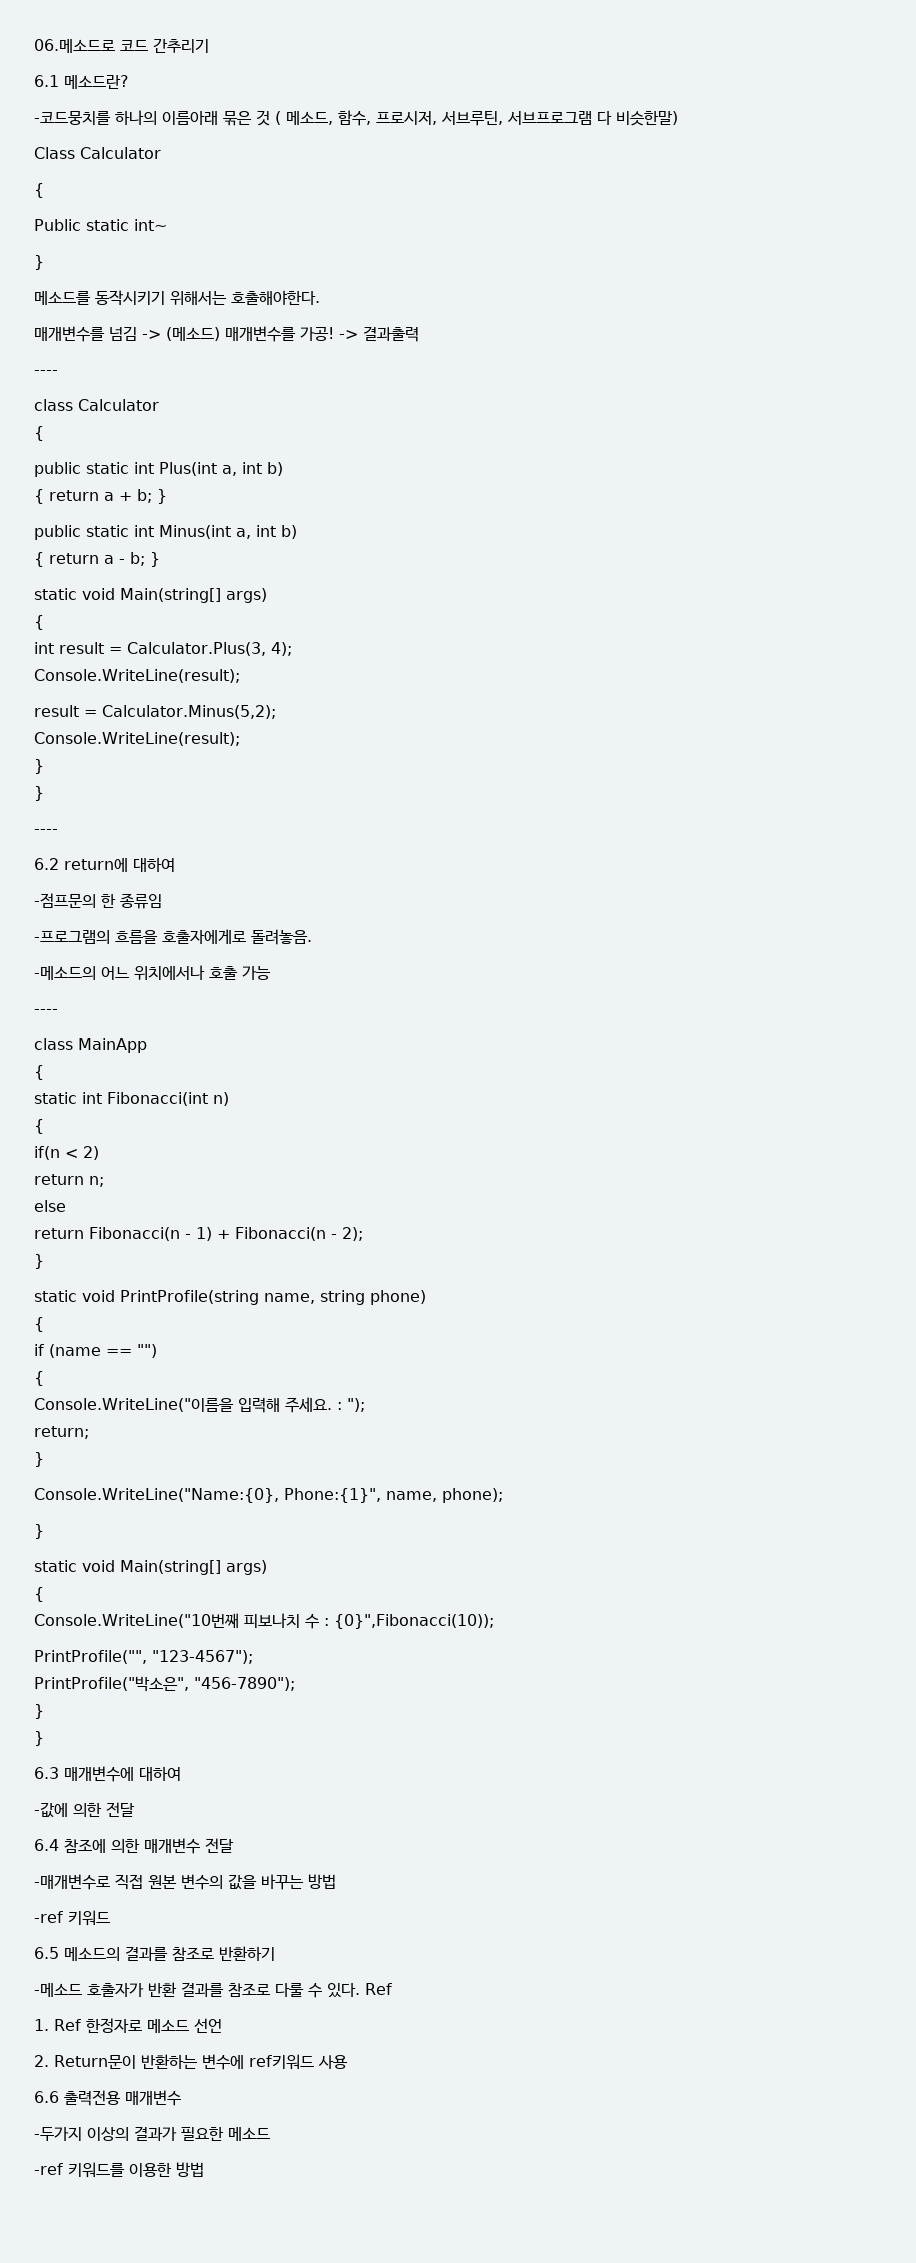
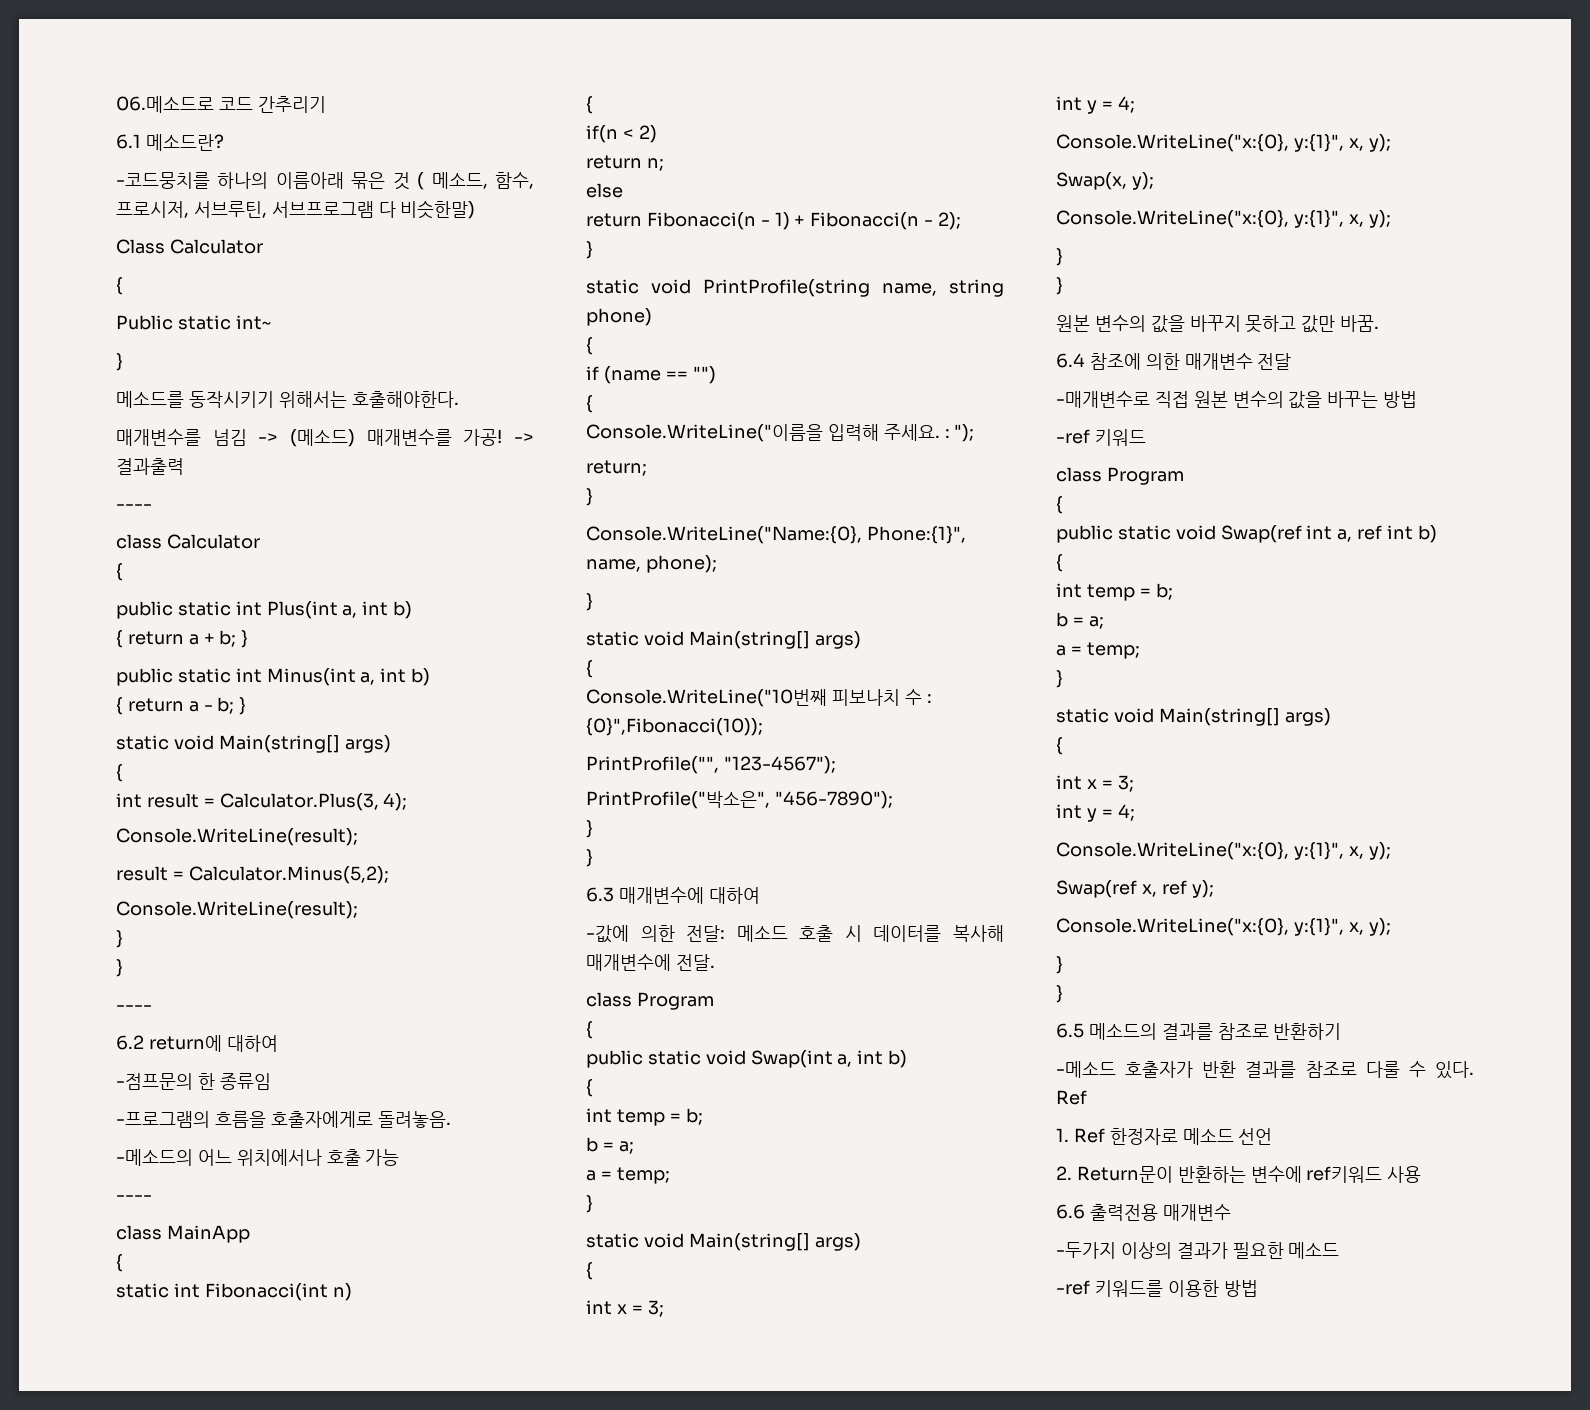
[106,1802,135,1817] 전달 -> [686,925,1004,942] [586,954,715,971] [586,992,714,1010] [586,1021,593,1039] [586,1050,908,1068] [586,1079,593,1097] [586,1108,703,1126] [586,1137,634,1154] [586,1167,670,1184] [586,1195,593,1213] [586,1233,861,1251] [586,1262,593,1280] [586,1300,664,1317] [1056,96,1135,114] [1056,134,1391,152] [1056,172,1154,190] [1056,210,1391,228] [1056,248,1063,266] [1056,277,1063,295] [1056,315,1380,333] 전달: 메소드 호출 시 데이터를 복사해 매개변수에 전달. // class Program // { // public static void Swap(int a, int b) // { // int temp = b; // b = a; // a = temp; // } // static void Main(string[] args) // { // int x = 3; // int y = 4; // Console.WriteLine("x:{0}, y:{1}", x, y); // Swap(x, y); // Console.WriteLine("x:{0}, y:{1}", x, y); // } // } // 원본 변수의 값을 바꾸지 못하고 값만 바꿈.
(110, 1918) none -> [1056,467,1184,485] [1056,496,1063,514] [1056,525,1437,543] [1056,554,1063,572] [1056,583,1173,601] [1056,612,1104,629] [1056,642,1140,659] [1056,670,1063,688] [1056,708,1331,726] [1056,737,1063,755] [1056,775,1134,792] [1056,804,1135,822] [1056,842,1391,860] [1056,880,1214,898] [1056,918,1391,936] [1056,956,1063,974] [1056,985,1063,1003] // class Program // { // public static void Swap(ref int a, ref int b) // { // int temp = b; // b = a; // a = temp; // } // static void Main(string[] args) // { // int x = 3; // int y = 4; // Console.WriteLine("x:{0}, y:{1}", x, y); // Swap(ref x, ref y); // Console.WriteLine("x:{0}, y:{1}", x, y); // } // }

